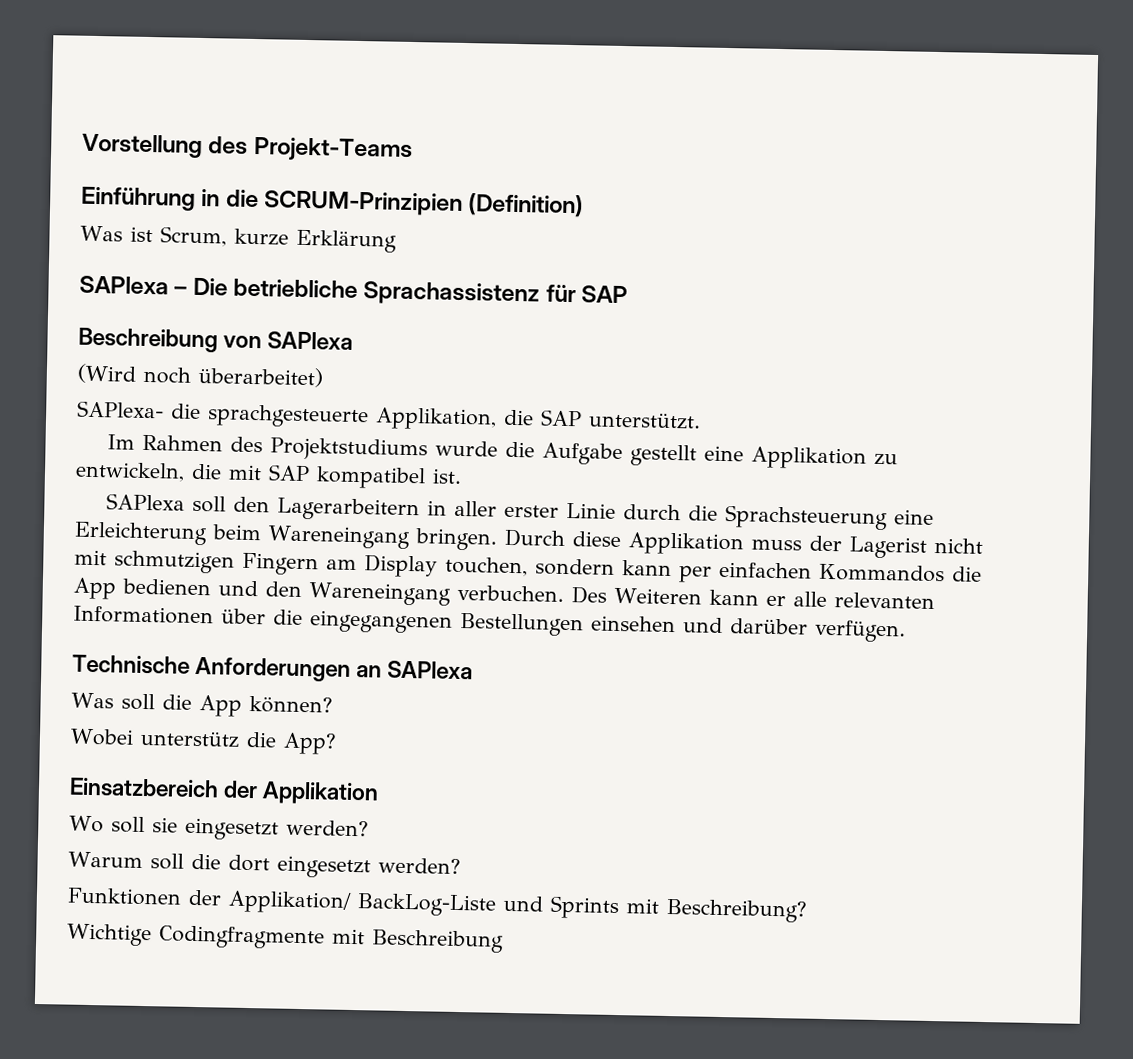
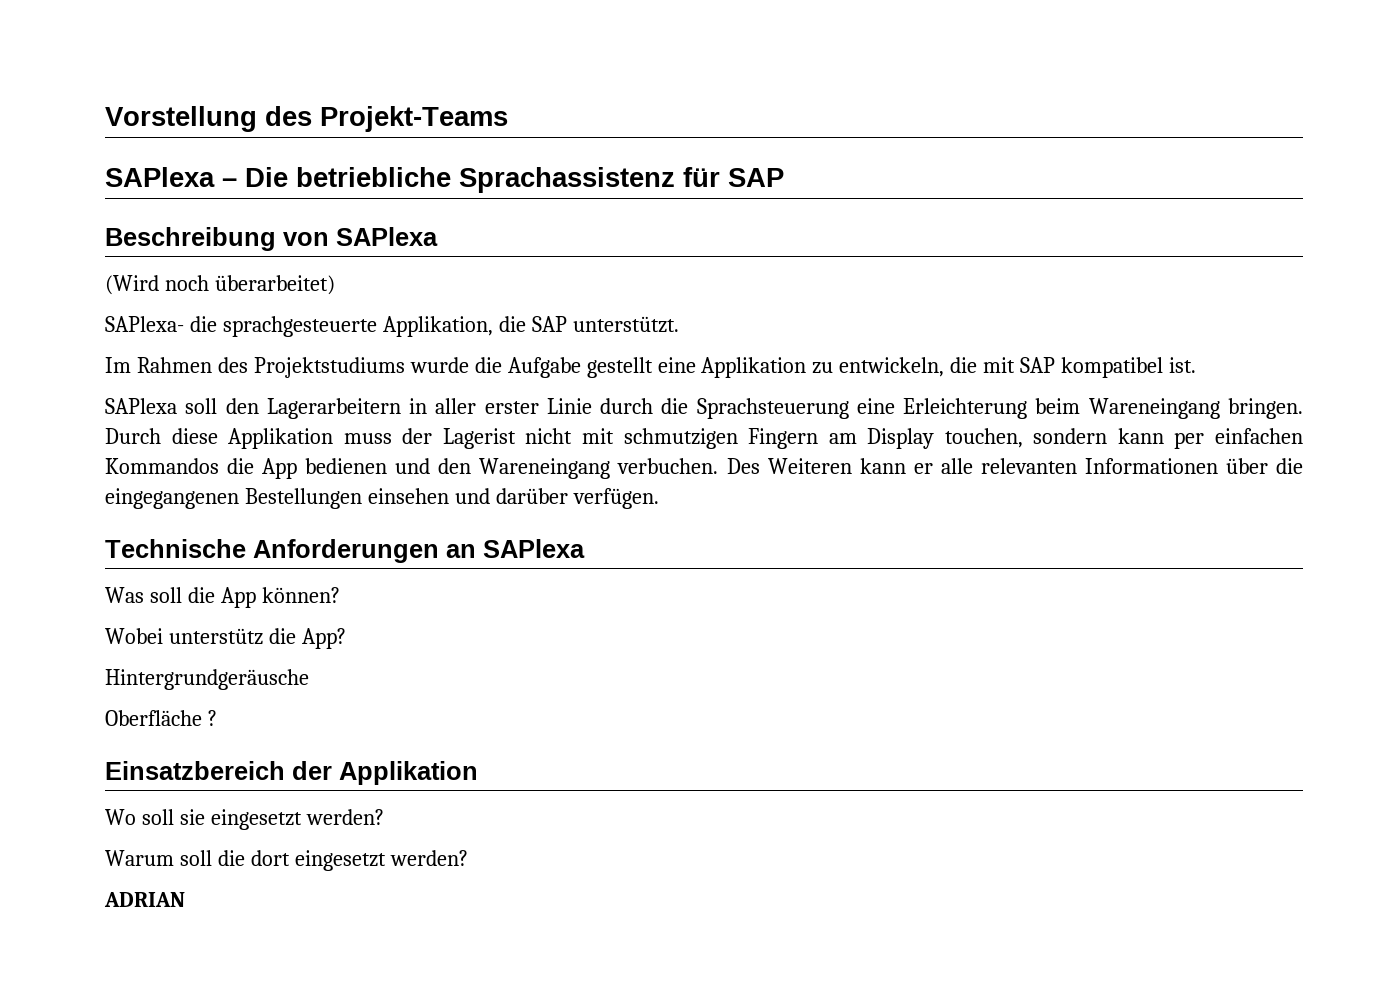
[81,186,585,218] [80,225,397,253] // Einführung in die SCRUM-Prinzipien (Definition) // Was ist Scrum, kurze Erklärung -> (508, 119) none
(337, 743) none -> [105,669,309,690] [105,710,217,726] // Hintergrundgeräusche // Oberfläche ?
[67,887,807,923] [67,923,504,953] Funktionen der Applikation/ BackLog-Liste und Sprints mit Beschreibung? // Wichtige Codingfragmente mit Beschreibung -> [104,892,185,907] ADRIAN

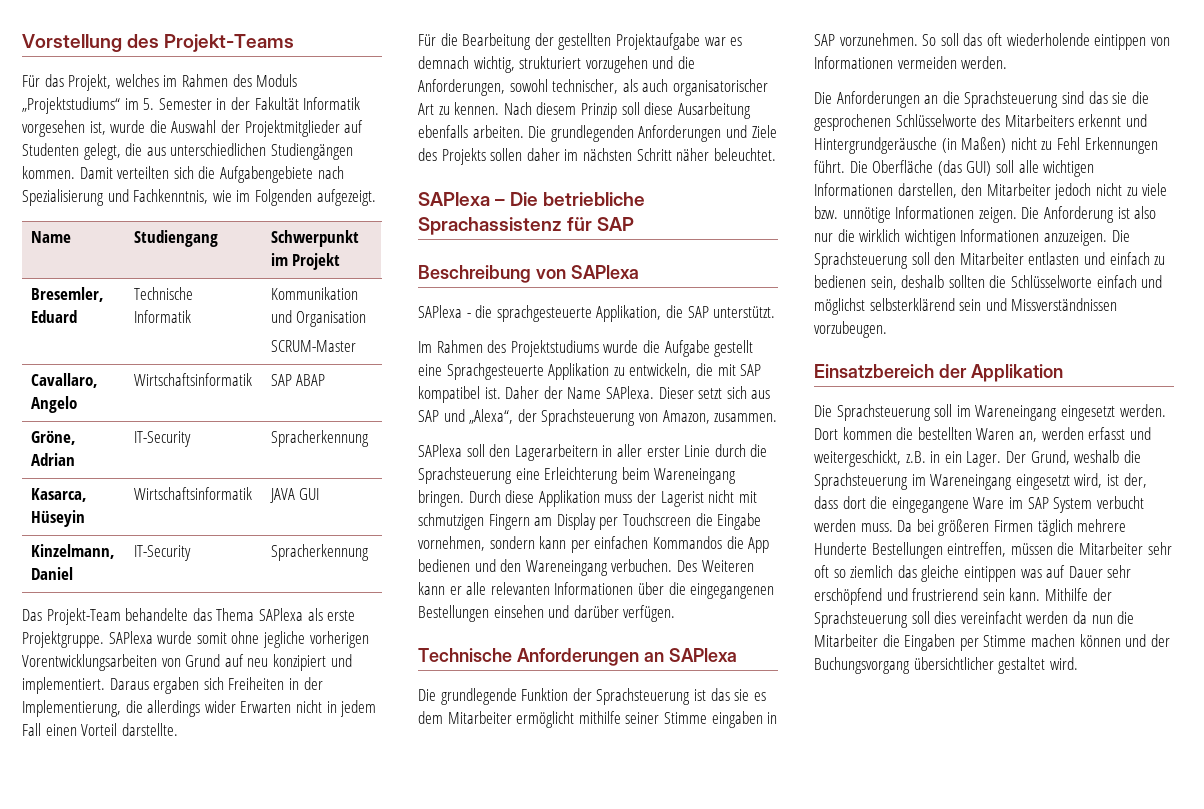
(508, 119) none -> [22,74,298,91] [22,97,361,114] [22,120,364,137] [22,143,353,160] [22,166,344,183] [22,189,376,206] [30,231,71,243] [133,230,218,247] [270,230,359,247] [270,253,341,270] [30,287,104,302] [30,310,77,323] [133,287,193,300] [133,310,191,323] [270,287,358,300] [270,310,367,327] [270,340,356,352] [30,373,98,388] [30,396,77,413] [133,373,252,386] [270,374,326,386] [30,430,76,445] [30,453,75,466] [133,431,191,447] [270,430,369,447] [30,488,87,502] [30,510,85,527] [133,487,252,500] [269,488,320,503] [30,544,115,559] [30,567,73,580] [133,545,191,561] [270,544,369,561] [22,608,356,625] [22,631,369,648] [22,654,352,671] [22,677,323,694] [22,700,377,717] [22,723,178,736] [418,33,743,50] [418,56,695,73] [418,79,768,96] [418,102,751,119] [418,125,777,142] [418,148,776,165] // Für das Projekt, welches im Rahmen des Moduls „Projektstudiums“ im 5. Semester in der Fakultät Informatik vorgesehen ist, wurde die Auswahl der Projektmitglieder auf Studenten gelegt, die aus unterschiedlichen Studiengängen kommen. Damit verteilten sich die Aufgabengebiete nach Spezialisierung und Fachkenntnis, wie im Folgenden aufgezeigt. // Name | Studiengang | Schwerpunkt im Projekt // Bresemler, Eduard | Technische Informatik | Kommunikation und Organisation // SCRUM-Master // Cavallaro, Angelo | Wirtschaftsinformatik | SAP ABAP // Gröne, Adrian | IT-Security | Spracherkennung // Kasarca, Hüseyin | Wirtschaftsinformatik | JAVA GUI // Kinzelmann, Daniel | IT-Security | Spracherkennung // Das Projekt-Team behandelte das Thema SAPlexa als erste Projektgruppe. SAPlexa wurde somit ohne jegliche vorherigen Vorentwicklungsarbeiten von Grund auf neu konzipiert und implementiert. Daraus ergaben sich Freiheiten in der Implementierung, die allerdings wider Erwarten nicht in jedem Fall einen Vorteil darstellte. // Für die Bearbeitung der gestellten Projektaufgabe war es demnach wichtig, strukturiert vorzugehen und die Anforderungen, sowohl technischer, als auch organisatorischer Art zu kennen. Nach diesem Prinzip soll diese Ausarbeitung ebenfalls arbeiten. Die grundlegenden Anforderungen und Ziele des Projekts sollen daher im nächsten Schritt näher beleuchtet.
[105,275,335,295] [105,316,184,332] (Wird noch überarbeitet) // SAPlexa- -> [418,305,471,318] SAPlexa -
(696, 365) none -> [446,363,544,380] Sprachgesteuerte
(1197, 365) none -> [505,386,771,399] [418,409,778,426] Daher der Name SAPlexa. Dieser setzt sich aus SAP und „Alexa“, der Sprachsteuerung von Amazon, zusammen.
[944,428,1023,448] touchen, -> [599,513,762,530] [418,536,485,551] per Touchscreen die Eingabe vornehmen,
[105,587,340,608] [105,628,346,649] [105,669,309,690] [105,710,217,726] [105,761,478,785] [105,809,384,830] [105,850,468,871] [104,892,185,907] Was soll die App können? // Wobei unterstütz die App? // Hintergrundgeräusche // Oberfläche ? // Einsatzbereich der Applikation // Wo soll sie eingesetzt werden? // Warum soll die dort eingesetzt werden? // ADRIAN -> [418,688,766,705] [418,711,778,728] [814,33,1170,50] [814,56,1008,69] [814,91,1149,108] [814,114,1147,131] [814,137,1158,154] [814,160,1095,177] [814,183,1168,200] [814,206,1157,223] [814,229,1130,246] [814,252,1166,269] [814,275,1163,290] [814,298,1118,315] [814,321,887,338] [814,364,1063,382] [814,404,1166,421] [814,427,1151,442] [814,450,1141,467] [814,473,1147,490] [814,496,1144,513] [814,519,1127,536] [814,542,1172,559] [814,565,1132,582] [814,588,1112,605] [814,611,1135,628] [814,634,1170,651] [814,657,1078,674] Die grundlegende Funktion der Sprachsteuerung ist das sie es dem Mitarbeiter ermöglicht mithilfe seiner Stimme eingaben in SAP vorzunehmen. So soll das oft wiederholende eintippen von Informationen vermeiden werden. // Die Anforderungen an die Sprachsteuerung sind das sie die gesprochenen Schlüsselworte des Mitarbeiters erkennt und Hintergrundgeräusche (in Maßen) nicht zu Fehl Erkennungen führt. Die Oberfläche (das GUI) soll alle wichtigen Informationen darstellen, den Mitarbeiter jedoch nicht zu viele bzw. unnötige Informationen zeigen. Die Anforderung ist also nur die wirklich wichtigen Informationen anzuzeigen. Die Sprachsteuerung soll den Mitarbeiter entlasten und einfach zu bedienen sein, deshalb sollten die Schlüsselworte einfach und möglichst selbsterklärend sein und Missverständnissen vorzubeugen. // Einsatzbereich der Applikation // Die Sprachsteuerung soll im Wareneingang eingesetzt werden. Dort kommen die bestellten Waren an, werden erfasst und weitergeschickt, z.B. in ein Lager. Der Grund, weshalb die Sprachsteuerung im Wareneingang eingesetzt wird, ist der, dass dort die eingegangene Ware im SAP System verbucht werden muss. Da bei größeren Firmen täglich mehrere Hunderte Bestellungen eintreffen, müssen die Mitarbeiter sehr oft so ziemlich das gleiche eintippen was auf Dauer sehr erschöpfend und frustrierend sein kann. Mithilfe der Sprachsteuerung soll dies vereinfacht werden da nun die Mitarbeiter die Eingaben per Stimme machen können und der Buchungsvorgang übersichtlicher gestaltet wird.

